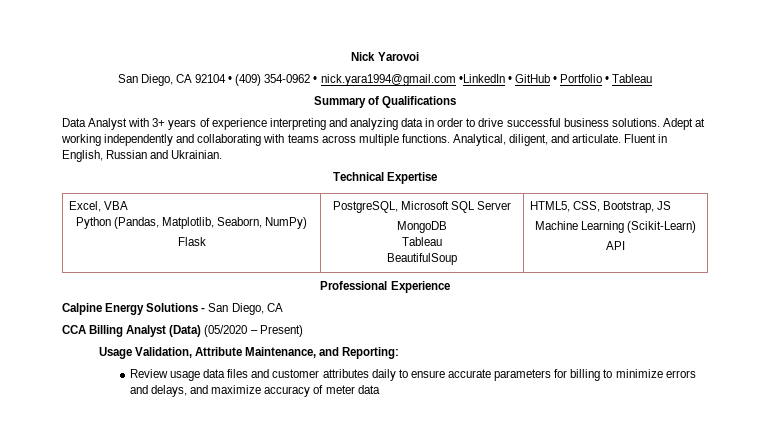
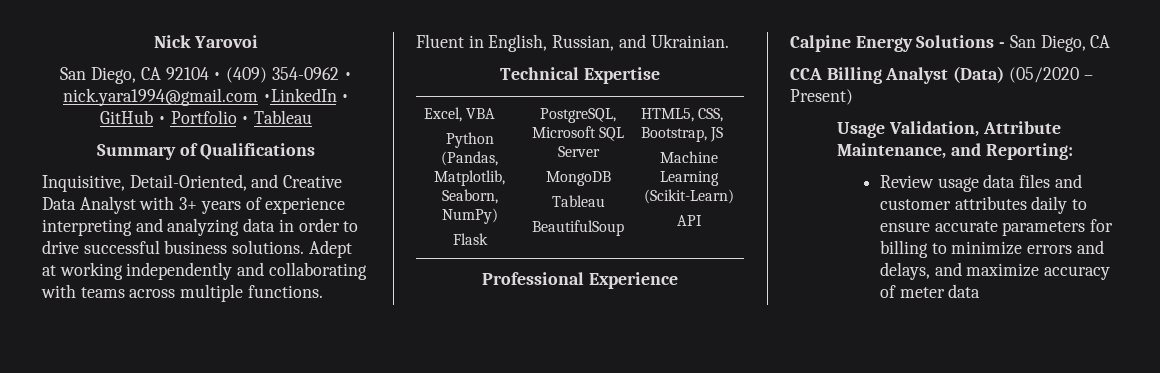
(457, 102) none -> [42,174,343,192] Inquisitive, Detail-Oriented, and Creative
[452,134,622,146] Analytical, diligent, and articulate. -> (323, 291) none
[106,150,148,159] Russian -> [552,35,615,51] Russian,

